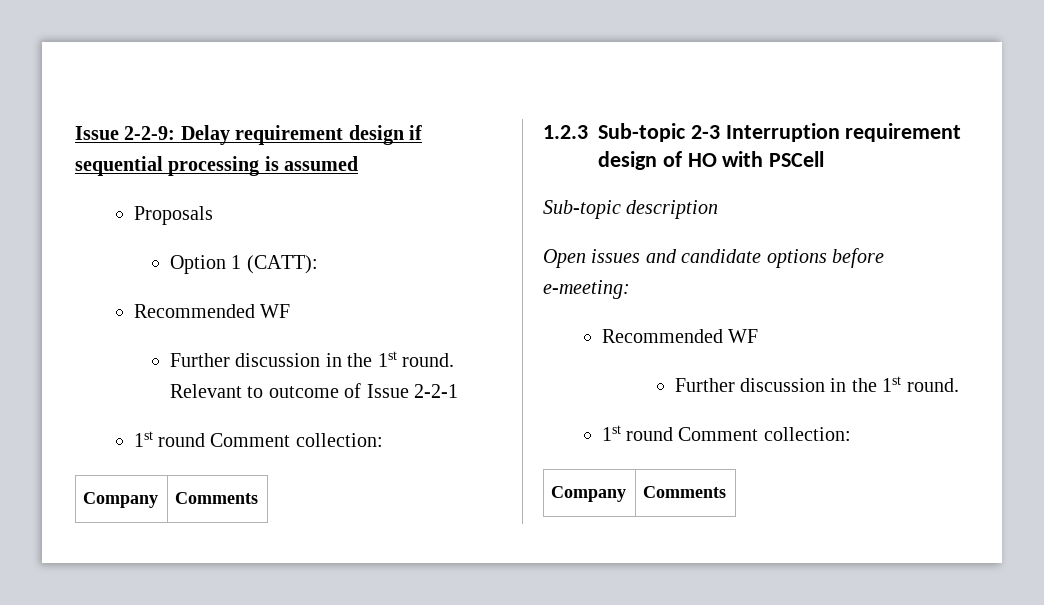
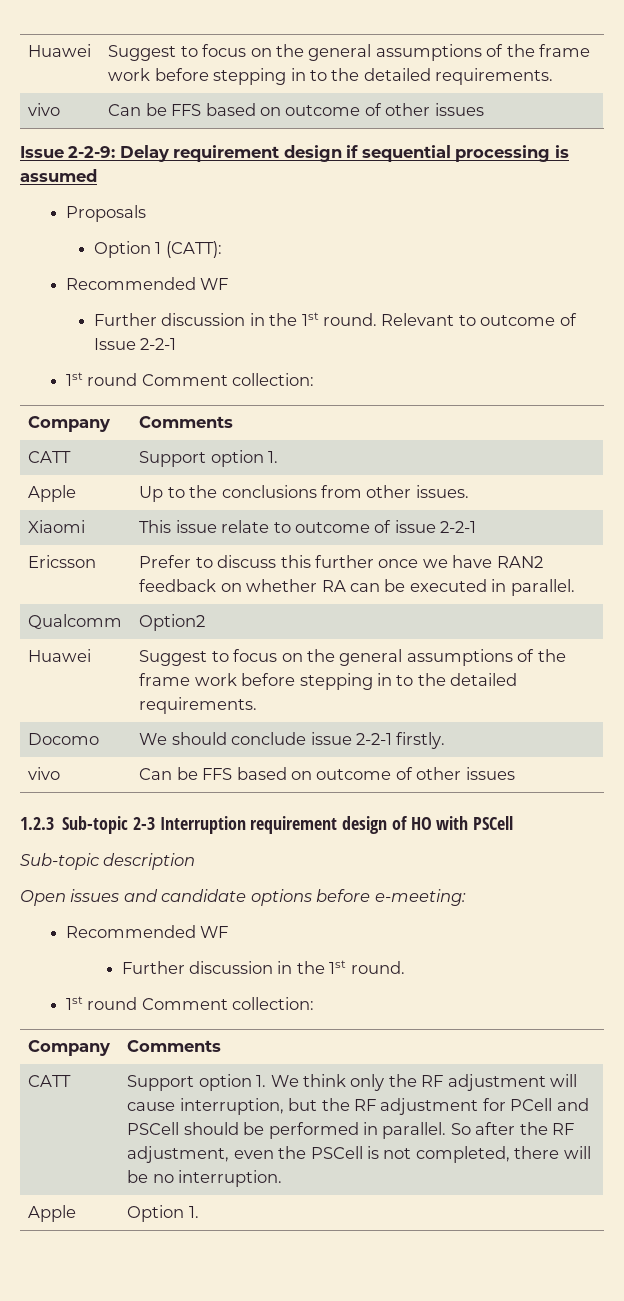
(75, 133) none -> [28,44,92,57] [108,44,591,61] [108,68,554,85] [28,103,61,116] [108,103,484,116] Huawei | Suggest to focus on the general assumptions of the frame work before stepping in to the detailed requirements. // vivo | Can be FFS based on outcome of other issues //
(259, 498) none -> [28,451,72,463] [139,450,279,467] [28,485,77,502] [139,485,469,502] [28,520,86,533] [139,520,477,533] [28,555,97,568] [139,555,543,568] [139,579,575,596] [28,614,123,629] [139,614,206,631] [28,649,92,662] [139,649,566,666] [139,673,518,690] [139,697,258,714] [28,733,100,745] [139,732,446,749] [28,767,61,780] [139,767,515,780] // CATT | Support option 1. // Apple | Up to the conclusions from other issues. // Xiaomi | This issue relate to outcome of issue 2-2-1 // Ericsson | Prefer to discuss this further once we have RAN2 feedback on whether RA can be executed in parallel. // Qualcomm | Option2 // Huawei | Suggest to focus on the general assumptions of the frame work before stepping in to the detailed requirements. // Docomo | We should conclude issue 2-2-1 firstly. // vivo | Can be FFS based on outcome of other issues
(727, 492) none -> [28,1075,72,1087] [127,1074,578,1091] [127,1098,589,1115] [127,1122,575,1139] [127,1146,591,1163] [127,1170,283,1187] [28,1205,77,1222] [127,1205,199,1222] // CATT | Support option 1. We think only the RF adjustment will cause interruption, but the RF adjustment for PCell and PSCell should be performed in parallel. So after the RF adjustment, even the PSCell is not completed, there will be no interruption. // Apple | Option 1.

